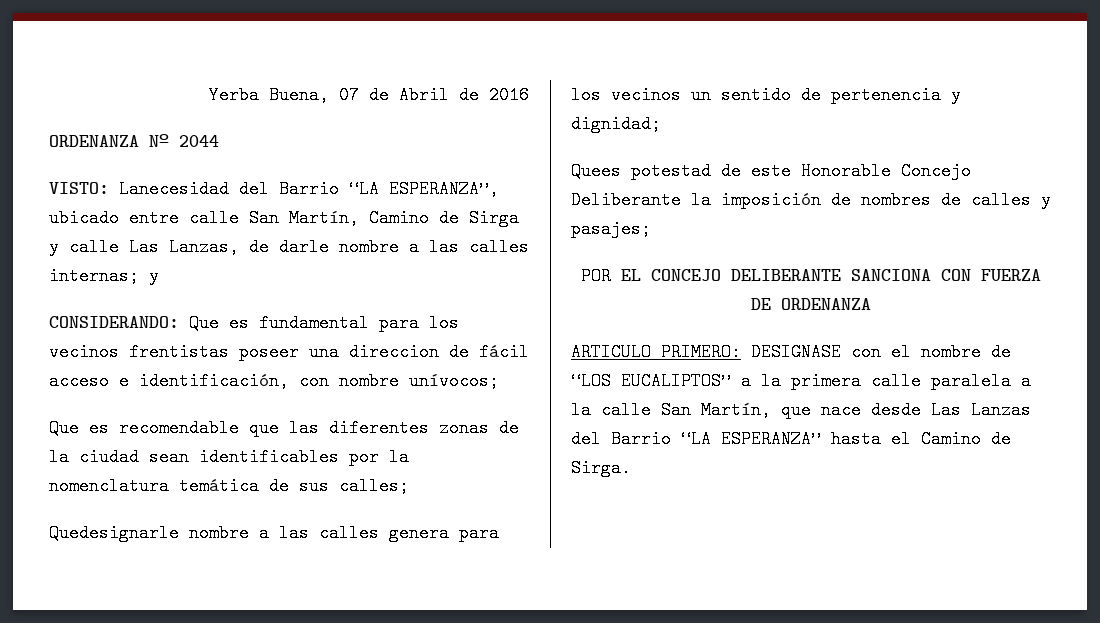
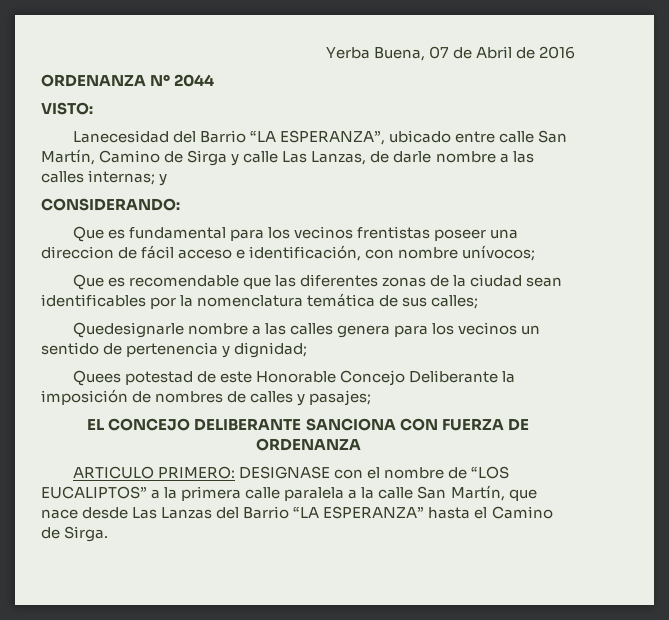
(109, 188) none -> (93, 108) //
(179, 322) none -> (180, 204) //
[581,267,611,285] POR -> (372, 398) none

